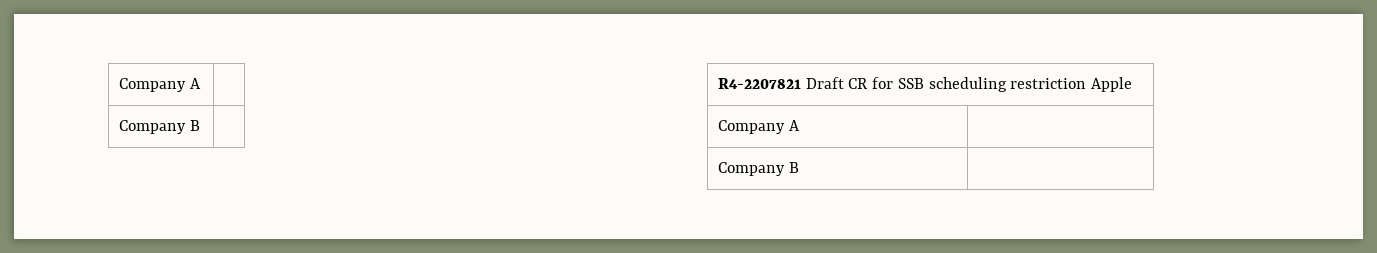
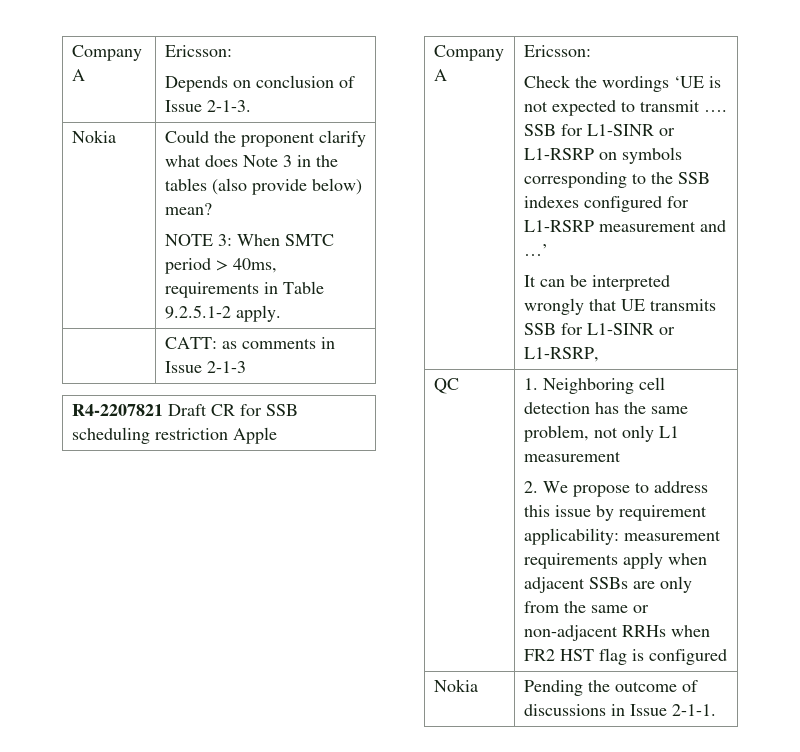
[118,78,201,92] [118,120,200,134] Company A | // Company B | -> [71,45,142,61] [71,69,85,81] [164,45,232,57] [164,75,355,92] [164,100,251,112] [71,130,116,143] [164,130,366,147] [164,155,338,167] [164,178,362,195] [164,203,212,215] [164,234,334,246] [164,258,277,274] [164,281,324,298] [164,305,281,322] [164,337,335,349] [164,361,246,373] Company A | Ericsson: // Depends on conclusion of Issue 2-1-3. // Nokia | Could the proponent clarify what does Note 3 in the tables (also provide below) mean? // NOTE 3: When SMTC period > 40ms, requirements in Table 9.2.5.1-2 apply. // | CATT: as comments in Issue 2-1-3
[717,162,799,176] // Company B | -> [523,45,591,57] [523,75,721,92] [523,100,727,116] [523,124,675,136] [523,147,682,164] [523,172,710,188] [523,196,689,212] [523,220,726,232] [523,244,548,256] [523,275,670,291] [523,298,716,315] [523,323,675,335] [523,347,599,362] [433,378,459,394] [523,377,665,394] [523,402,688,414] [523,425,679,442] [523,451,621,462] [523,481,708,497] [523,505,707,521] [523,528,721,545] [523,552,707,569] [523,576,692,593] [523,601,649,613] [523,625,710,641] [523,648,727,665] [433,679,478,692] [523,680,698,696] [523,704,716,716] Ericsson: // Check the wordings ‘UE is not expected to transmit …. SSB for L1-SINR or L1-RSRP on symbols corresponding to the SSB indexes configured for L1-RSRP measurement and …’ // It can be interpreted wrongly that UE transmits SSB for L1-SINR or L1-RSRP, // QC | 1. Neighboring cell detection has the same problem, not only L1 measurement // 2. We propose to address this issue by requirement applicability: measurement requirements apply when adjacent SSBs are only from the same or non-adjacent RRHs when FR2 HST flag is configured // Nokia | Pending the outcome of discussions in Issue 2-1-1.

